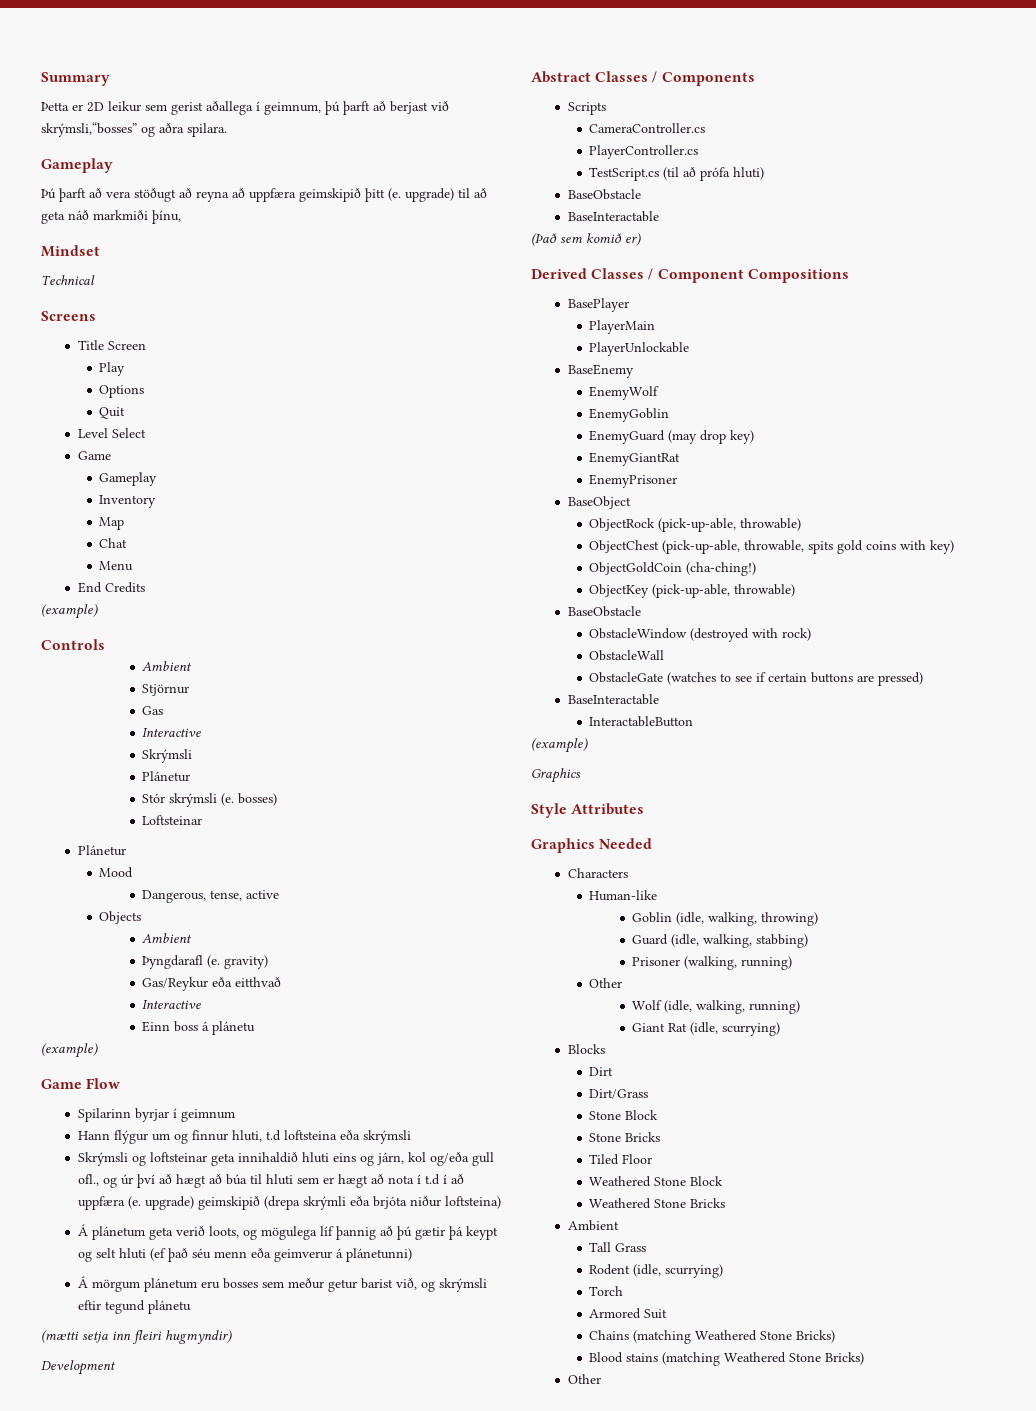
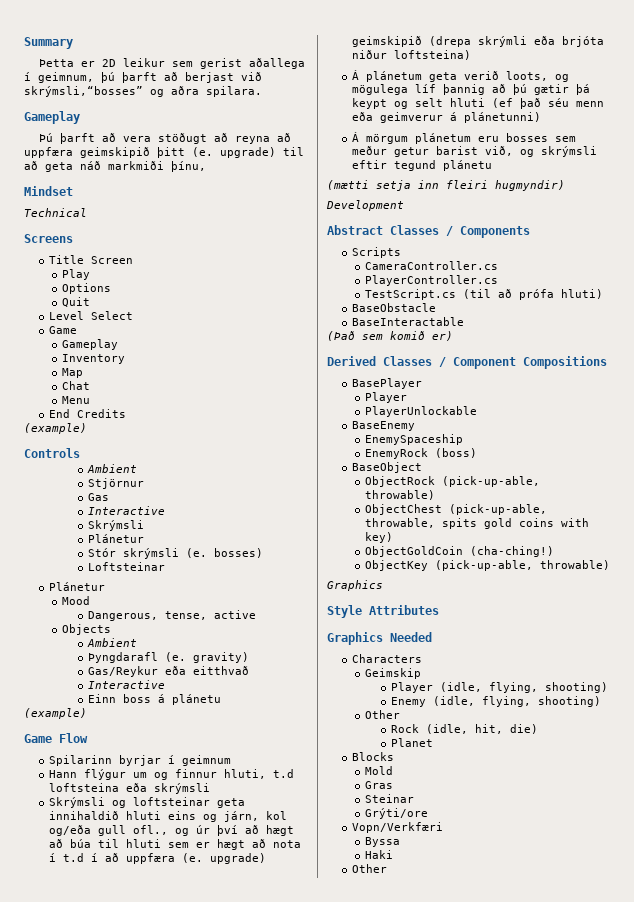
[589,320,656,334] PlayerMain -> [364,392,407,403] Player
[589,386,660,400] [589,408,670,422] [589,430,755,444] [589,452,681,466] [589,474,678,488] EnemyWolf // EnemyGoblin // EnemyGuard (may drop key) // EnemyGiantRat // EnemyPrisoner -> [364,434,463,445] [364,448,477,459] EnemySpaceship // EnemyRock (boss)
[567,606,641,617] [589,628,812,642] [589,650,665,661] [589,672,924,686] [567,694,659,705] [589,716,694,727] [531,738,588,753] // BaseObstacle // ObstacleWindow (destroyed with rock) // ObstacleWall // ObstacleGate (watches to see if certain buttons are pressed) // BaseInteractable // InteractableButton // (example) -> (610, 565) none
[589,890,658,901] [632,912,819,926] [632,934,809,948] [632,956,793,970] [589,978,623,988] [632,1000,801,1014] [632,1022,781,1036] [567,1044,605,1054] [589,1067,614,1076] [589,1089,649,1099] [589,1110,659,1120] [589,1132,661,1142] [589,1154,653,1165] [589,1176,724,1187] [589,1198,726,1209] [567,1220,619,1231] [589,1242,647,1252] [589,1264,724,1278] [589,1286,624,1296] [589,1308,668,1319] [589,1330,836,1344] [589,1352,865,1366] Human-like // Goblin (idle, walking, throwing) // Guard (idle, walking, stabbing) // Prisoner (walking, running) // Other // Wolf (idle, walking, running) // Giant Rat (idle, scurrying) // Blocks // Dirt // Dirt/Grass // Stone Block // Stone Bricks // Tiled Floor // Weathered Stone Block // Weathered Stone Bricks // Ambient // Tall Grass // Rodent (idle, scurrying) // Torch // Armored Suit // Chains (matching Weathered Stone Bricks) // Blood stains (matching Weathered Stone Bricks) -> [364,668,421,679] [390,682,608,693] [390,696,601,707] [364,710,400,719] [390,724,538,734] [390,738,433,747] [351,752,394,761] [364,766,393,775] [364,781,393,789] [364,794,414,803] [364,808,428,819] [351,822,443,833] [364,837,400,847] [364,850,393,859] Geimskip // Player (idle, flying, shooting) // Enemy (idle, flying, shooting) // Other // Rock (idle, hit, die) // Planet // Blocks // Mold // Gras // Steinar // Grýti/ore // Vopn/Verkfæri // Byssa // Haki

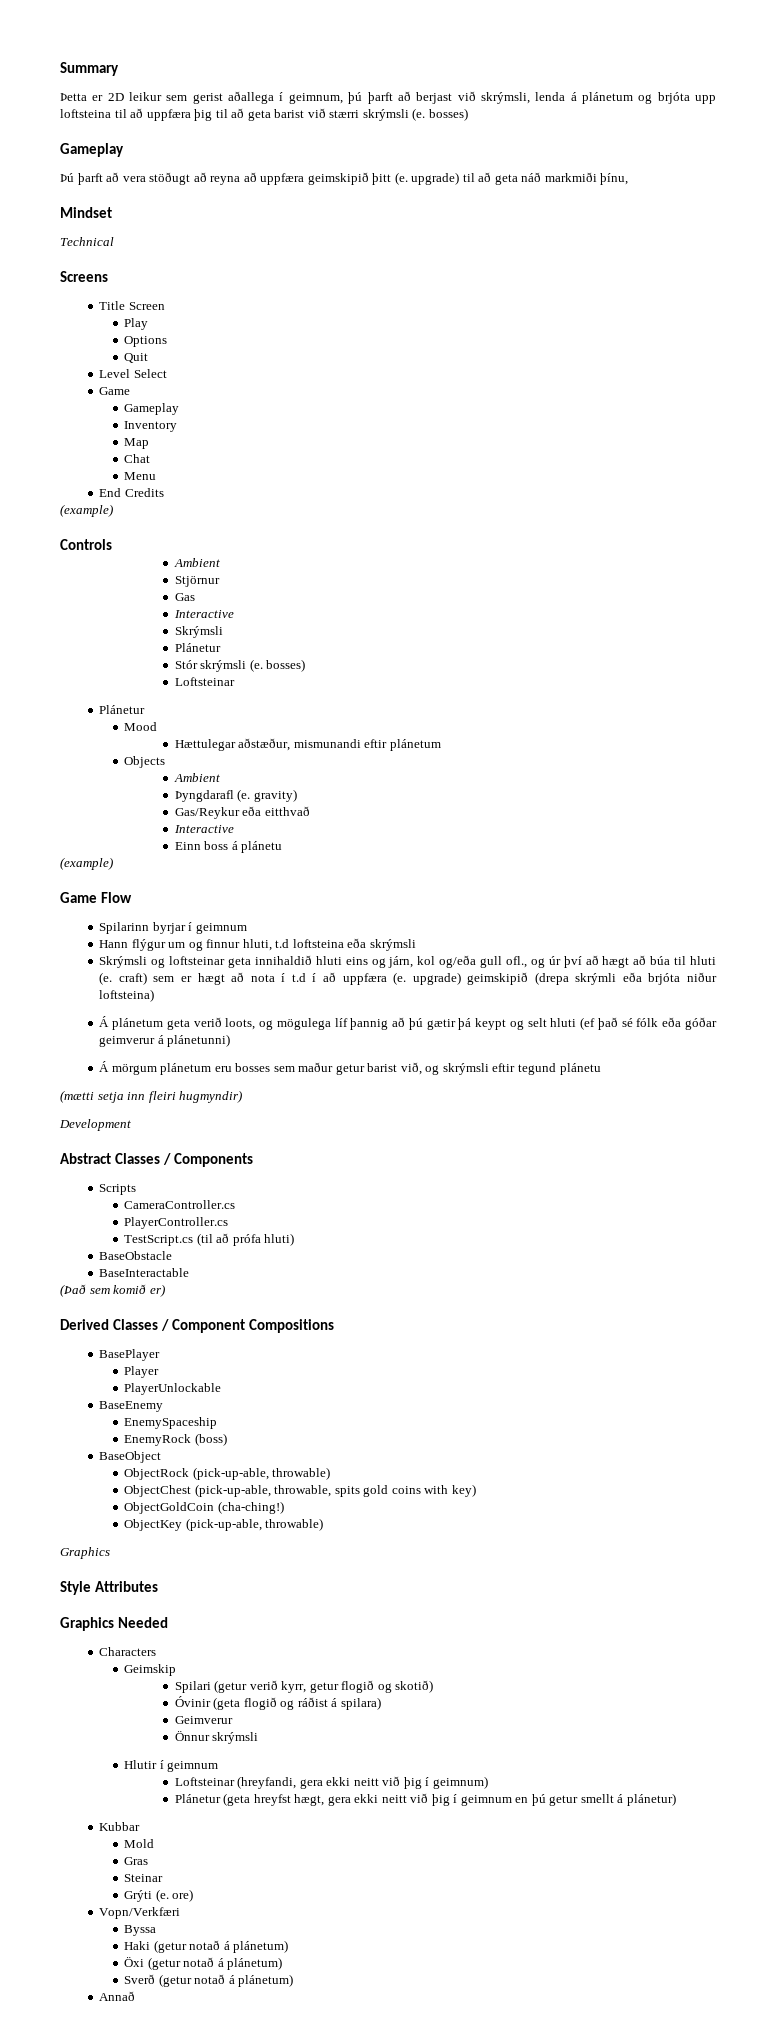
[24,86,262,97] skrýmsli,“bosses” og aðra spilara. -> [480,92,717,104] [60,108,468,121] skrýmsli, lenda á plánetum og brjóta upp loftsteina til að uppfæra þig til að geta barist við stærri skrýmsli (e. bosses)
[87,610,256,621] Dangerous, tense, active -> [174,738,441,751] Hættulegar aðstæður, mismunandi eftir plánetum
(161, 843) none -> [99,972,147,985] (e. craft)
[547,98,604,107] [351,112,373,121] séu menn eða -> [621,1017,718,1030] sé fólk eða góðar
[351,146,387,155] meður -> [298,1062,334,1072] maður
[390,682,608,693] [390,696,601,707] [364,710,400,719] [390,724,538,734] [390,738,433,747] [351,752,394,761] Player (idle, flying, shooting) // Enemy (idle, flying, shooting) // Other // Rock (idle, hit, die) // Planet // Blocks -> [174,1680,434,1693] [174,1696,381,1710] [174,1716,233,1724] [174,1731,259,1744] [124,1760,219,1772] [174,1776,488,1789] [174,1793,676,1806] [99,1822,141,1831] Spilari (getur verið kyrr, getur flogið og skotið) // Óvinir (geta flogið og ráðist á spilara) // Geimverur // Önnur skrýmsli // Hlutir í geimnum // Loftsteinar (hreyfandi, gera ekki neitt við þig í geimnum) // Plánetur (geta hreyfst hægt, gera ekki neitt við þig í geimnum en þú getur smellt á plánetur) // Kubbar
[364,808,428,819] Grýti/ore -> [124,1889,194,1902] Grýti (e. ore)
[351,864,387,873] // Other -> [153,1940,289,1953] [124,1957,283,1970] [124,1974,294,1987] [99,1991,136,2001] (getur notað á plánetum) // Öxi (getur notað á plánetum) // Sverð (getur notað á plánetum) // Annað

